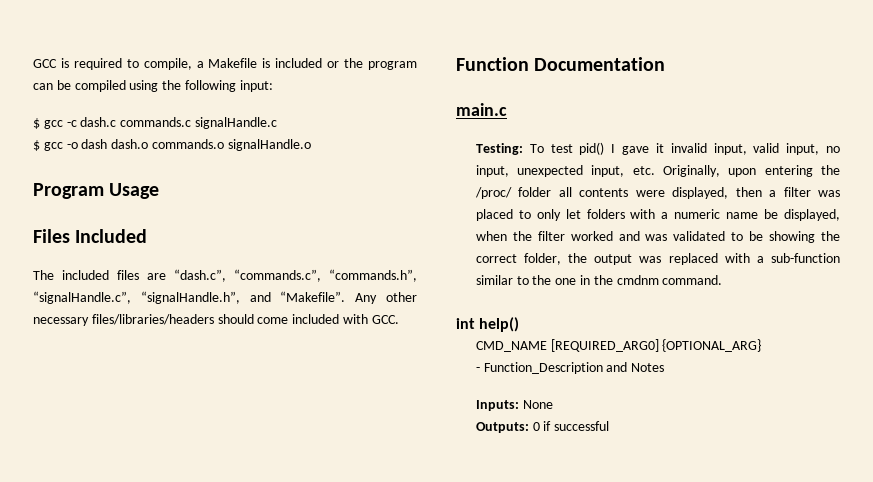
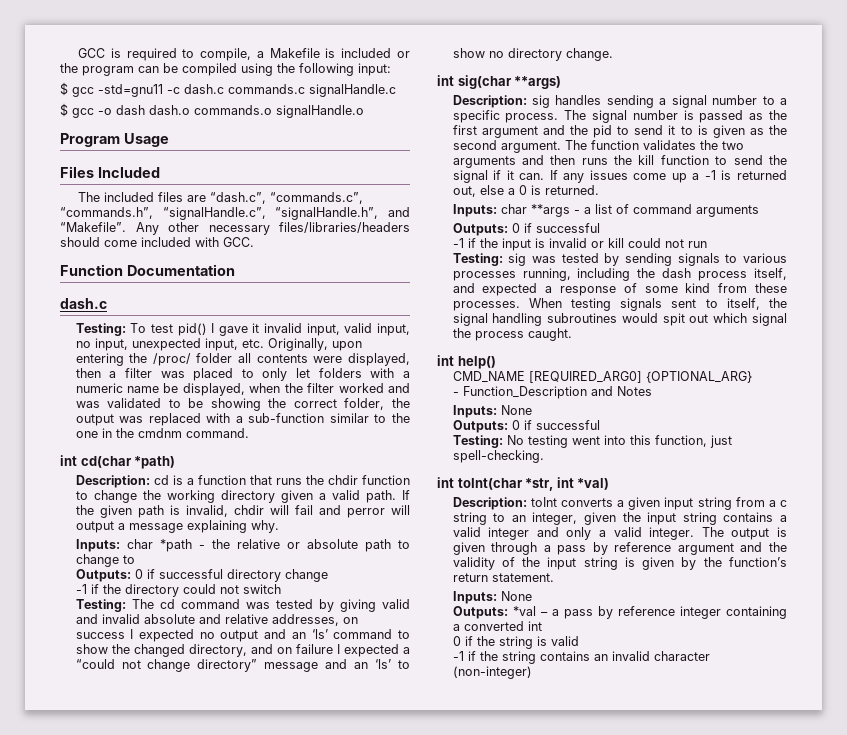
(63, 124) none -> [98,84,163,97] -std=gnu11
[456,103,507,116] main.c -> [60,298,107,309] dash.c
(723, 280) none -> [60,455,176,469] [75,475,411,488] [75,490,411,503] [75,505,411,518] [75,520,279,533] [75,539,410,552] [75,554,135,567] [75,569,328,582] [75,584,281,597] [75,599,410,612] [75,614,358,626] [75,629,410,642] [75,644,411,657] [75,659,410,672] [452,48,613,61] [437,75,562,89] [452,95,787,108] [452,110,787,123] [452,125,787,138] [452,140,744,153] [452,155,787,168] [452,170,787,183] [452,185,599,197] [452,204,759,217] [452,223,600,236] [452,238,707,251] [452,253,787,266] [452,268,787,281] [452,283,787,296] [452,298,787,311] [452,313,787,326] [452,328,572,341] // int cd(char *path) // Description: cd is a function that runs the chdir function to change the working directory given a valid path. If the given path is invalid, chdir will fail and perror will output a message explaining why. // Inputs: char *path - the relative or absolute path to change to // Outputs: 0 if successful directory change // -1 if the directory could not switch // Testing: The cd command was tested by giving valid and invalid absolute and relative addresses, on success I expected no output and an ‘ls’ command to show the changed directory, and on failure I expected a “could not change directory” message and an ‘ls’ to show no directory change. // int sig(char **args) // Description: sig handles sending a signal number to a specific process. The signal number is passed as the first argument and the pid to send it to is given as the second argument. The function validates the two arguments and then runs the kill function to send the signal if it can. If any issues come up a -1 is returned out, else a 0 is returned. // Inputs: char **args - a list of command arguments // Outputs: 0 if successful // -1 if the input is invalid or kill could not run // Testing: sig was tested by sending signals to various processes running, including the dash process itself, and expected a response of some kind from these processes. When testing signals sent to itself, the signal handling subroutines would spit out which signal the process caught.
(610, 426) none -> [452,435,732,448] [452,450,544,463] [437,477,610,491] [452,497,787,510] [452,512,788,525] [452,527,787,540] [452,542,787,555] [452,557,787,570] [452,573,554,582] [452,591,532,604] [452,606,787,619] [452,621,542,631] [452,636,579,649] [452,651,710,664] [452,666,532,679] // Testing: No testing went into this function, just spell-checking. // int toInt(char *str, int *val) // Description: toInt converts a given input string from a c string to an integer, given the input string contains a valid integer and only a valid integer. The output is given through a pass by reference argument and the validity of the input string is given by the function’s return statement. // Inputs: None // Outputs: *val – a pass by reference integer containing a converted int // 0 if the string is valid // -1 if the string contains an invalid character (non-integer)

